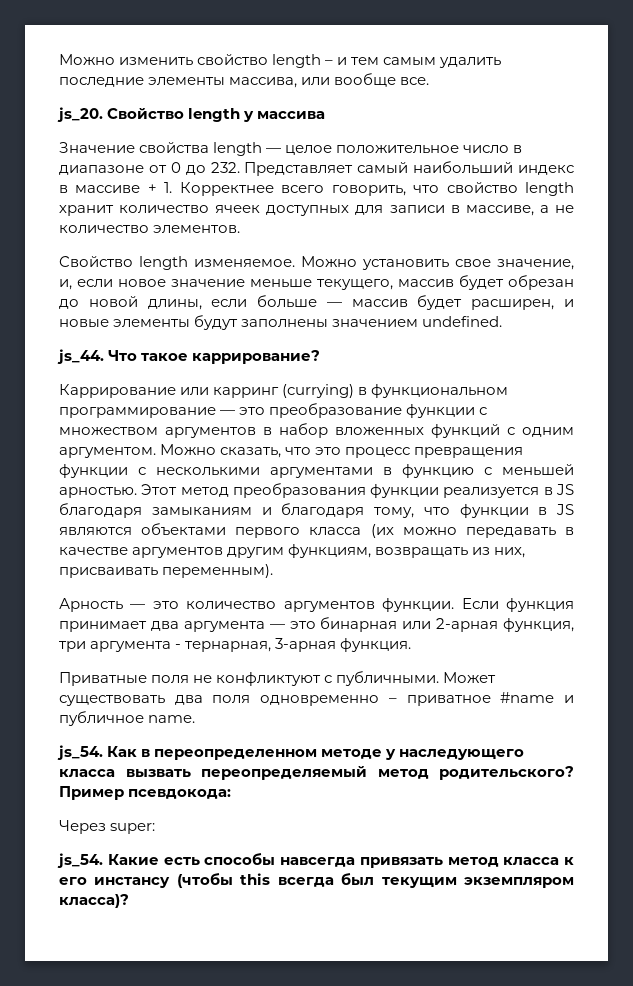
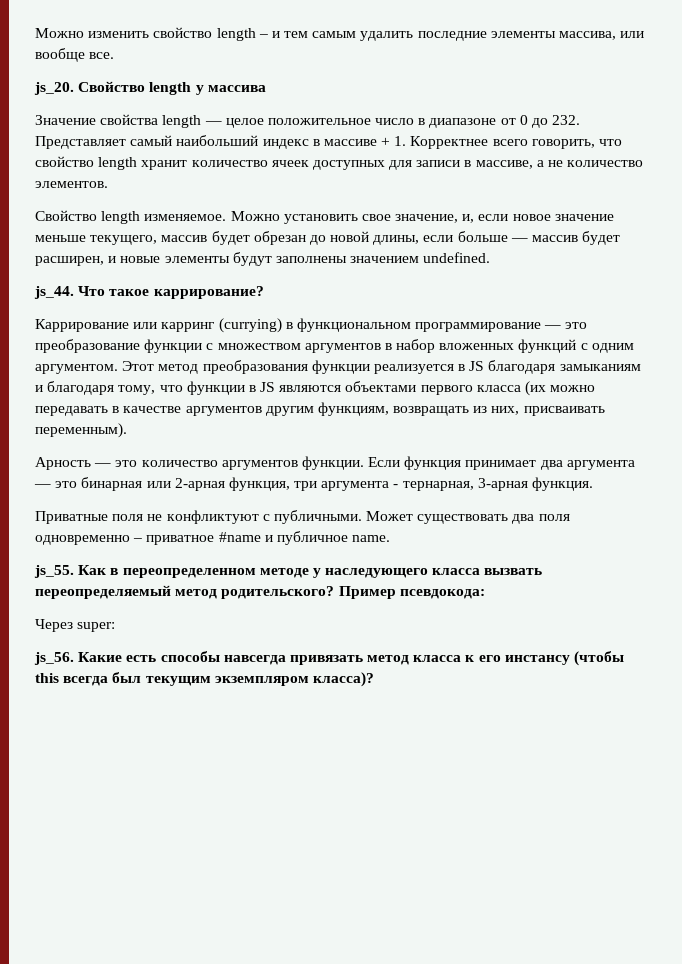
[160,444,524,458] [59,464,574,478] [59,487,137,498] Можно сказать, что это процесс превращения функции с несколькими аргументами в функцию с меньшей арностью. -> (118, 369) none
[57,745,103,760] js_54. -> [34,565,74,578] js_55.
[57,853,103,868] js_54. -> [34,652,74,665] js_56.

